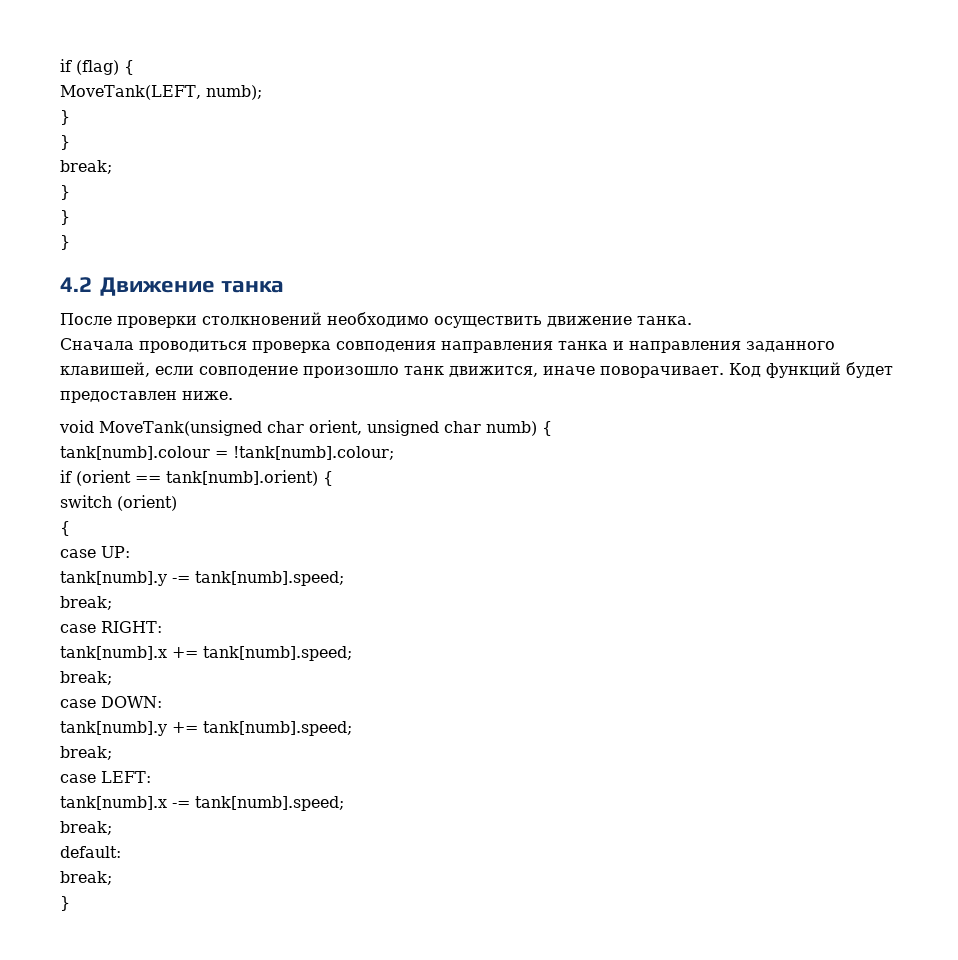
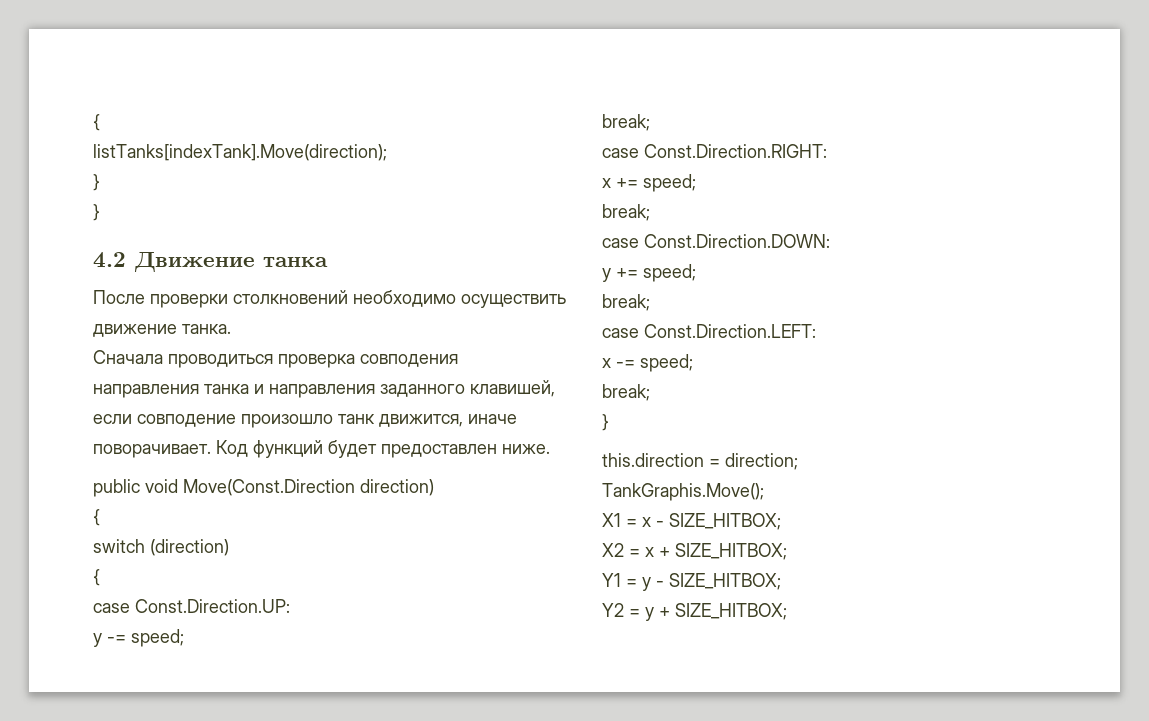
[60,59,134,75] [60,85,262,100] [60,110,70,125] [60,135,70,150] [60,160,112,174] [60,185,70,200] if (flag) { // MoveTank(LEFT, numb); // } // } // break; // } -> [93,114,100,131] [93,144,387,161] { // listTanks[indexTank].Move(direction);
[59,420,552,436] [60,446,394,460] [60,470,318,486] void MoveTank(unsigned char orient, unsigned char numb) { // tank[numb].colour = !tank[numb].colour; // if (orient == tank[numb].orient) -> [93,479,434,497] public void Move(Const.Direction direction) //
[117,495,177,511] (orient) -> [150,539,229,556] (direction)
[101,546,130,558] [60,571,344,586] [60,596,112,610] [60,621,162,633] [60,646,352,661] [60,671,112,685] [60,696,162,708] [60,721,352,736] [60,746,112,760] [60,771,151,783] [60,796,344,811] [60,821,112,835] [60,846,121,858] [60,871,112,885] [60,896,70,911] UP: // tank[numb].y -= tank[numb].speed; // break; // case RIGHT: // tank[numb].x += tank[numb].speed; // break; // case DOWN: // tank[numb].y += tank[numb].speed; // break; // case LEFT: // tank[numb].x -= tank[numb].speed; // break; // default: // break; // } -> [135,599,290,613] [93,629,184,647] [602,114,650,131] [602,144,827,158] [602,174,696,192] [602,204,650,221] [602,234,830,248] [602,264,696,282] [602,294,650,311] [602,324,816,338] [602,354,693,372] [602,384,650,401] [602,414,609,431] [602,453,798,470] [602,483,764,501] [602,513,781,530] [602,543,787,560] [602,573,781,591] [602,603,787,621] Const.Direction.UP: // y -= speed; // break; // case Const.Direction.RIGHT: // x += speed; // break; // case Const.Direction.DOWN: // y += speed; // break; // case Const.Direction.LEFT: // x -= speed; // break; // } // this.direction = direction; // TankGraphis.Move(); // X1 = x - SIZE_HITBOX; // X2 = x + SIZE_HITBOX; // Y1 = y - SIZE_HITBOX; // Y2 = y + SIZE_HITBOX;

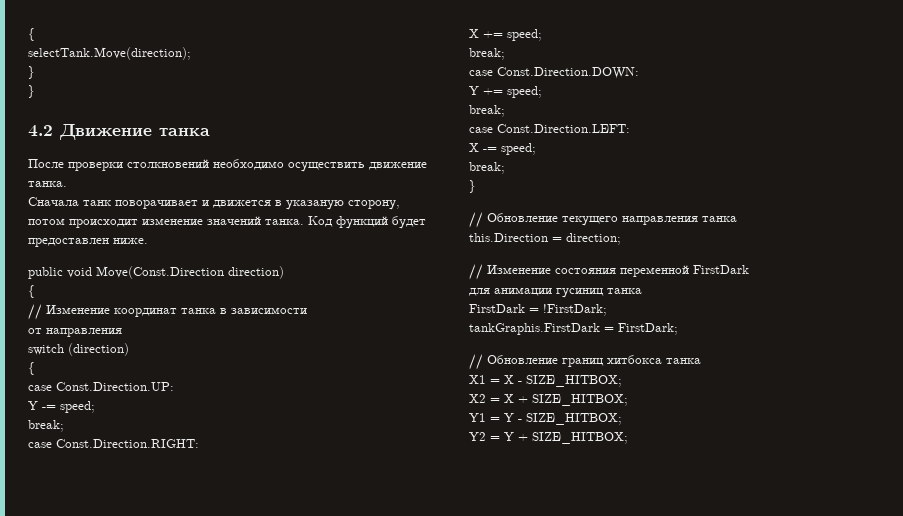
[93,114,100,131] [93,144,387,161] { // listTanks[indexTank].Move(direction); -> [28,28,35,41] [28,47,191,60] { // selectTank.Move(direction);
[168,354,458,368] [93,380,555,398] [93,414,517,428] [93,444,211,458] проводиться проверка совподения направления танка и направления заданного клавишей, если совподение произошло танк движится, иначе поворачивает. -> [83,200,400,210] [28,216,304,228] танк поворачивает и движется в указаную сторону, потом происходит изменение значений танка.
(100, 517) none -> [28,304,307,320] [28,328,122,337] // // Изменение координат танка в зависимости // от направления
[93,633,102,647] y -> [28,401,38,410] Y
[602,178,611,188] x -> [469,29,479,38] X
[602,268,611,282] y -> [469,86,479,95] Y
[602,358,611,368] x -> [469,143,479,152] X
[602,453,798,470] [602,483,764,501] this.direction = direction; // TankGraphis.Move(); -> [469,212,737,228] [469,233,621,245] [469,264,749,280] [469,287,642,298] [469,304,607,316] [469,323,678,335] [469,354,701,370] // Обновление текущего направления танка // this.Direction = direction; // // Изменение состояния переменной FirstDark // для анимации гусиниц танка // FirstDark = !FirstDark; // tankGraphis.FirstDark = FirstDark; // // Обновление границ хитбокса танка
[642,517,651,527] x -> [504,375,514,384] X
[645,547,654,557] x -> [504,394,514,403] X
[642,577,651,591] y -> [504,413,514,422] Y
[645,607,654,621] y -> [504,432,514,441] Y

